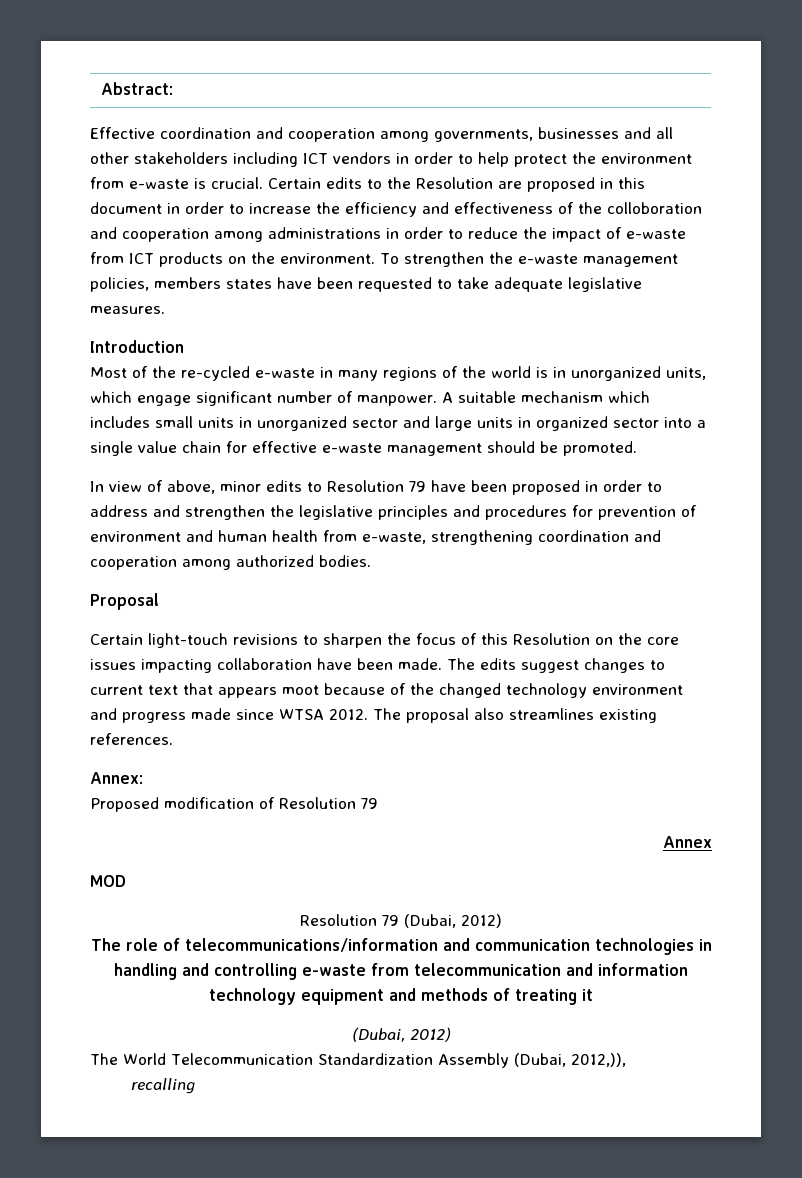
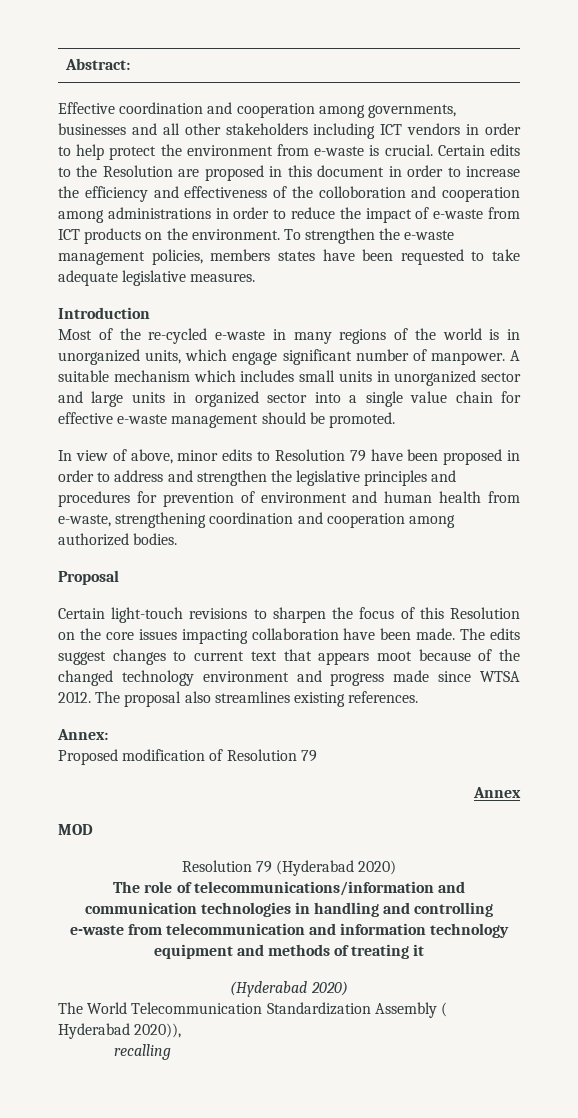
[404,914,502,928] (Dubai, 2012) -> [276,860,397,876] (Hyderabad 2020)
[351,1027,451,1042] (Dubai, 2012) -> [230,981,348,997] (Hyderabad 2020)
[513,1053,626,1067] (Dubai, 2012,)), -> [440,1002,447,1017] [58,1023,182,1039] ( Hyderabad 2020)),

